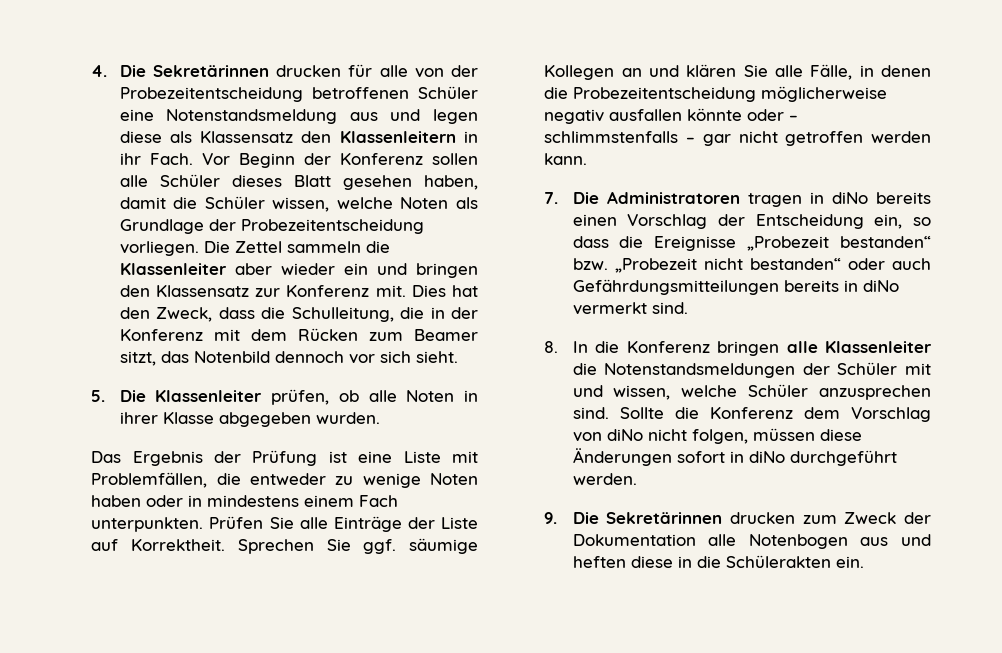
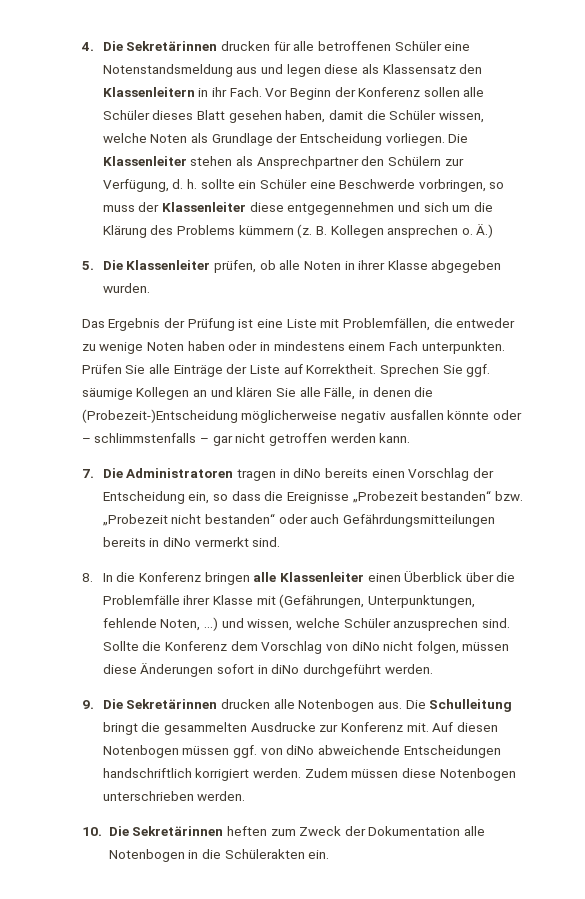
[414,65,478,78] [119,87,303,102] von der Probezeitentscheidung -> (315, 46) none
[240,219,424,234] Probezeitentscheidung -> [299,133,382,146] Entscheidung
[234,241,390,253] [119,263,479,278] [119,285,478,297] [119,307,479,322] [119,328,478,341] [119,351,458,366] Zettel sammeln die Klassenleiter aber wieder ein und bringen den Klassensatz zur Konferenz mit. Dies hat den Zweck, dass die Schulleitung, die in der Konferenz mit dem Rücken zum Beamer sitzt, das Notenbild dennoch vor sich sieht. -> [102,156,464,169] [102,179,505,192] [102,202,493,215] [102,224,494,238] Klassenleiter stehen als Ansprechpartner den Schülern zur Verfügung, d. h. sollte ein Schüler eine Beschwerde vorbringen, so muss der Klassenleiter diese entgegennehmen und sich um die Klärung des Problems kümmern (z. B. Kollegen ansprechen o. Ä.)
[573,87,757,102] Probezeitentscheidung -> [81,409,238,423] (Probezeit-)Entscheidung
[572,362,932,378] die Notenstandsmeldungen der Schüler mit -> [367,571,516,582] [102,594,475,608] [102,617,218,631] einen Überblick über die Problemfälle ihrer Klasse mit (Gefährungen, Unterpunktungen, fehlende Noten, …)
(795, 518) none -> [273,699,513,712] [102,722,498,735] [102,745,501,758] [102,768,516,781] [102,791,246,801] [81,826,267,836] alle Notenbogen aus. Die Schulleitung bringt die gesammelten Ausdrucke zur Konferenz mit. Auf diesen Notenbogen müssen ggf. von diNo abweichende Entscheidungen handschriftlich korrigiert werden. Zudem müssen diese Notenbogen unterschrieben werden. // 10. Die Sekretärinnen heften
[860,534,931,546] [572,556,673,568] aus und heften diese -> (185, 855) none

